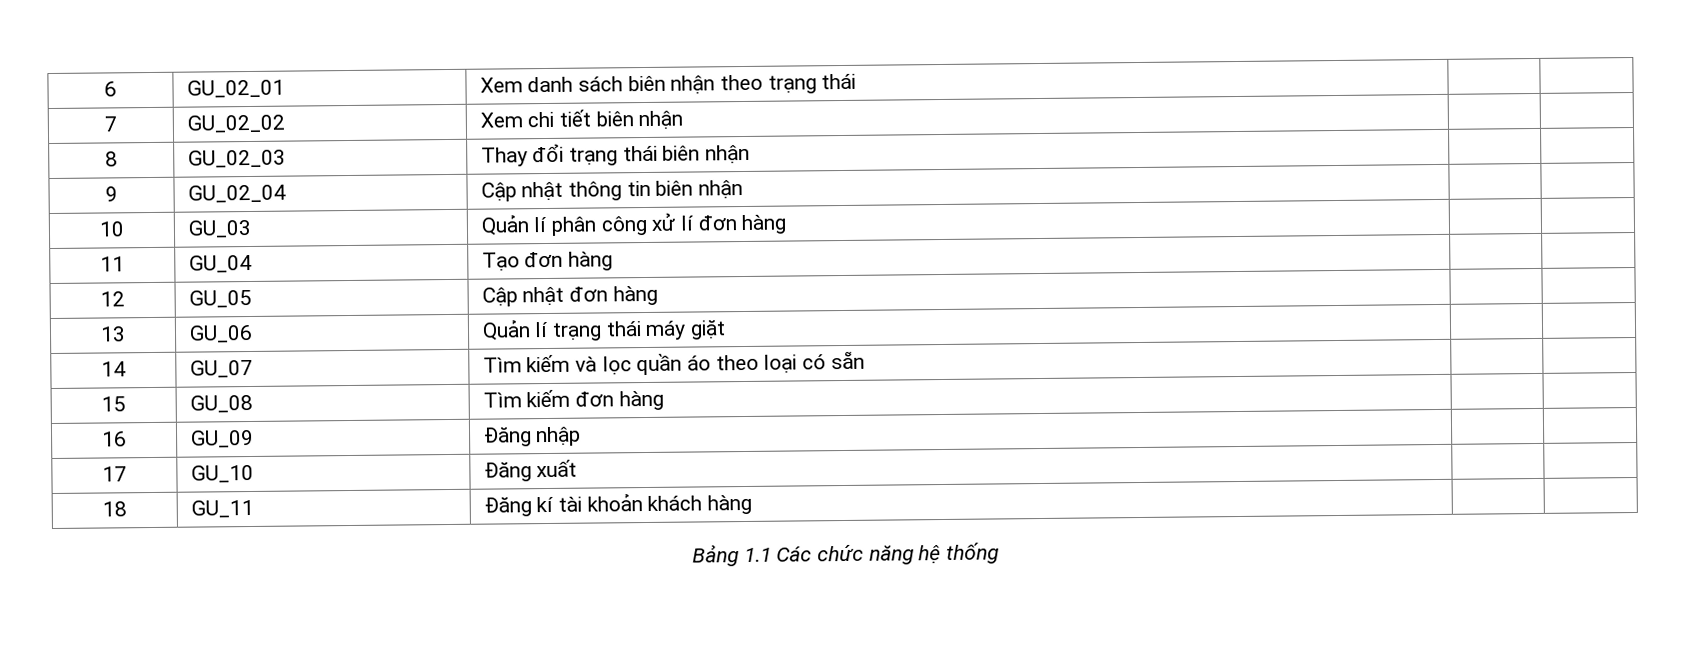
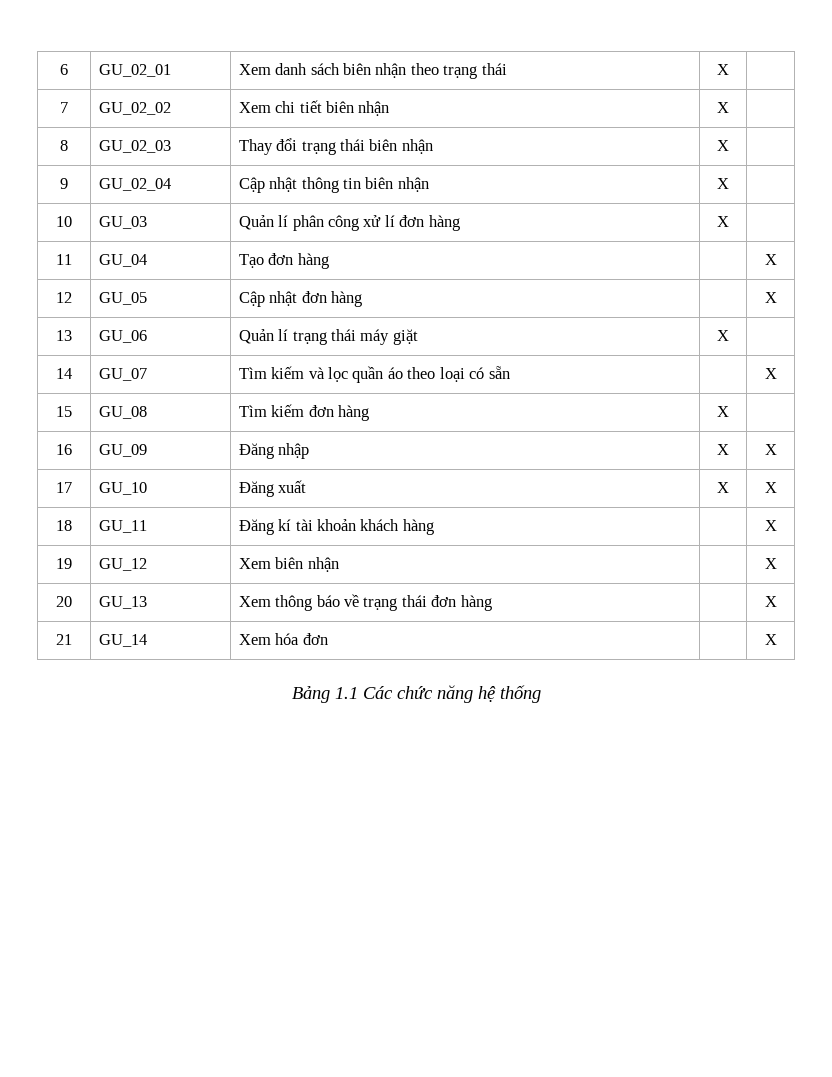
(857, 81) none -> [717,64,729,75] X
(684, 120) none -> [717,102,729,113] X
(751, 154) none -> [717,140,729,151] X
(744, 189) none -> [717,178,729,189] X
(788, 224) none -> [717,216,729,227] X
(614, 261) none -> [764,254,777,265] X
(658, 295) none -> [764,292,777,303] X
(727, 330) none -> [717,330,729,341] X
(865, 360) none -> [764,368,777,379] X
(664, 400) none -> [717,406,729,417] X
(582, 436) | -> [717,444,729,455] [764,444,777,455] X | X
(578, 468) | -> [717,482,729,493] [764,482,777,493] X | X
(753, 504) none -> [764,520,777,531] [56,558,72,569] [98,558,147,571] [238,557,339,572] [764,558,777,569] [56,596,72,607] [98,596,147,609] [238,594,492,611] [764,596,777,607] [56,634,72,645] [98,634,147,647] [238,633,328,645] [764,634,777,645] X // 19 | GU_12 | Xem biên nhận | | X // 20 | GU_13 | Xem thông báo về trạng thái đơn hàng | | X // 21 | GU_14 | Xem hóa đơn | | X

